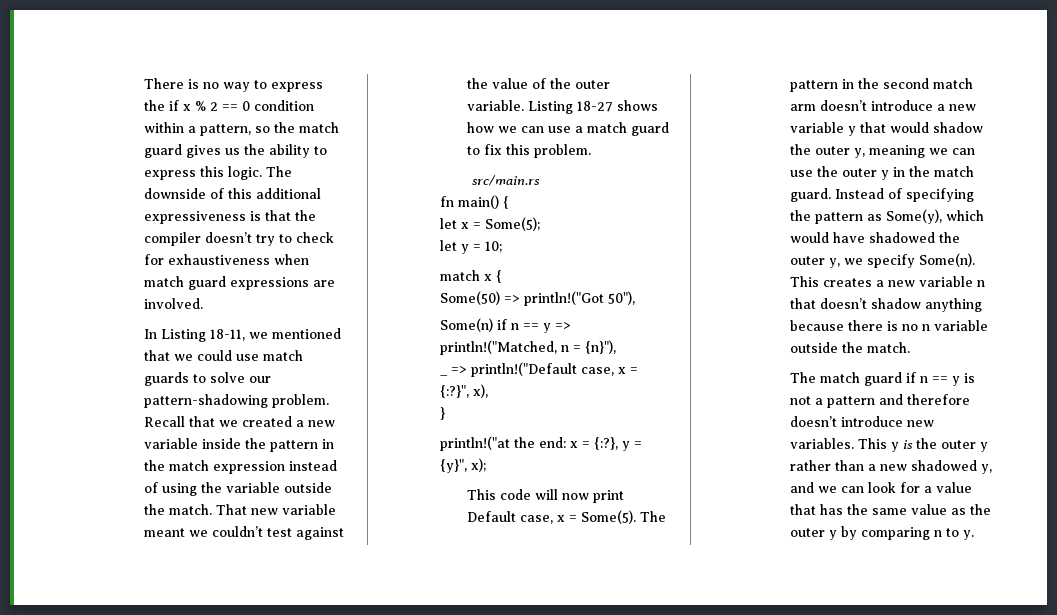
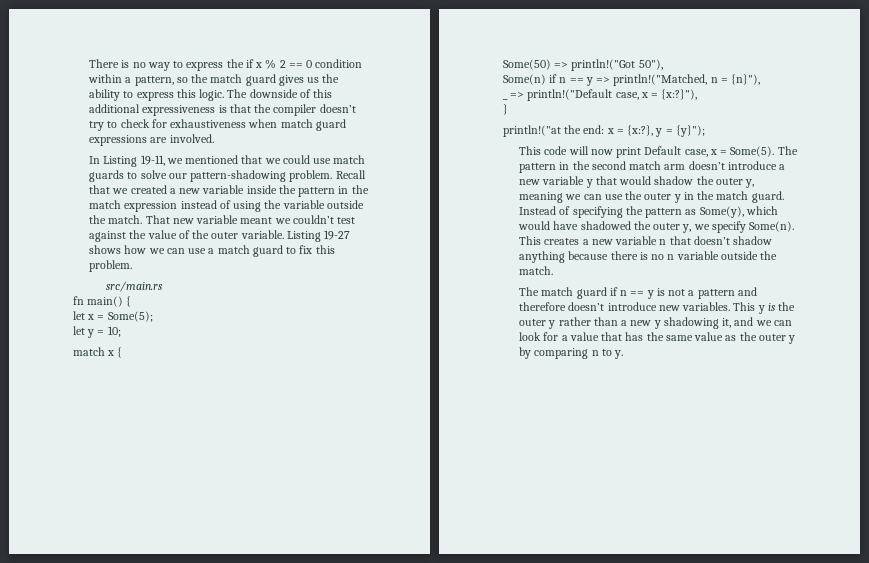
[210,329,246,341] 18-11, -> [140,155,165,166] 19-11,
[577,101,614,112] 18-27 -> [324,230,351,240] 19-27
[440,384,489,398] {:?}", x), -> [661,89,698,100] {x:?}"),
[594,437,643,451] [440,458,487,473] {:?}, y = {y}", x); -> [627,125,705,137] {x:?}, y = {y}");
[911,460,993,474] shadowed y, -> [653,317,732,329] y shadowing it,

